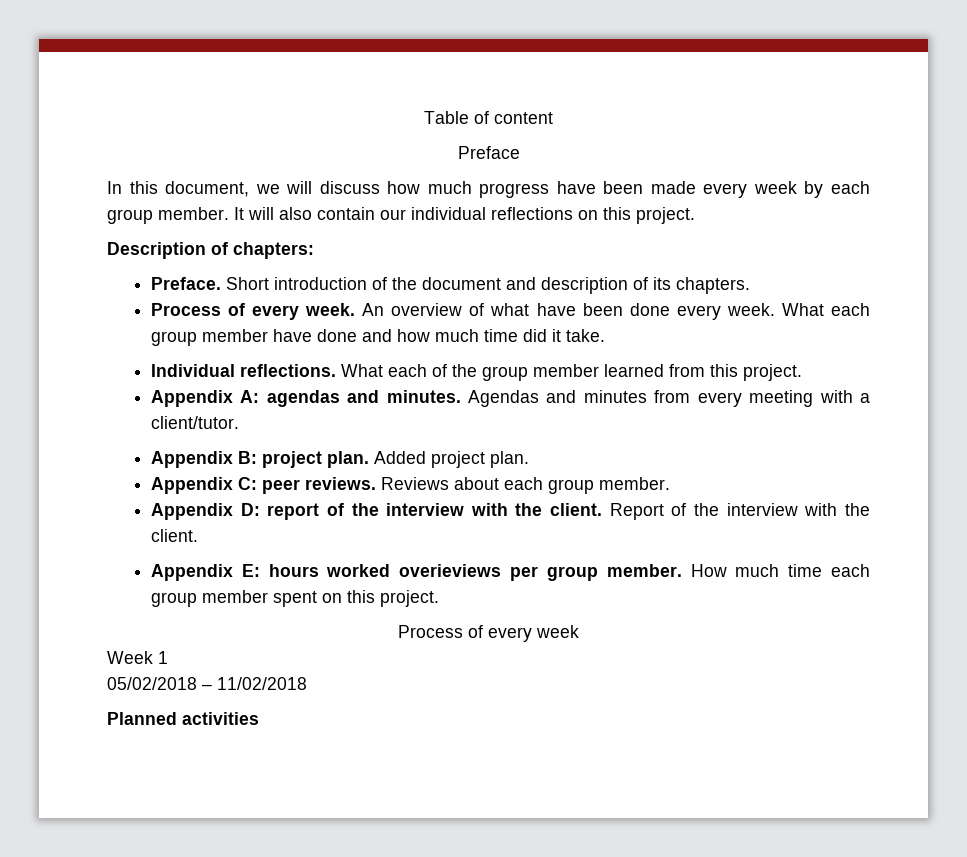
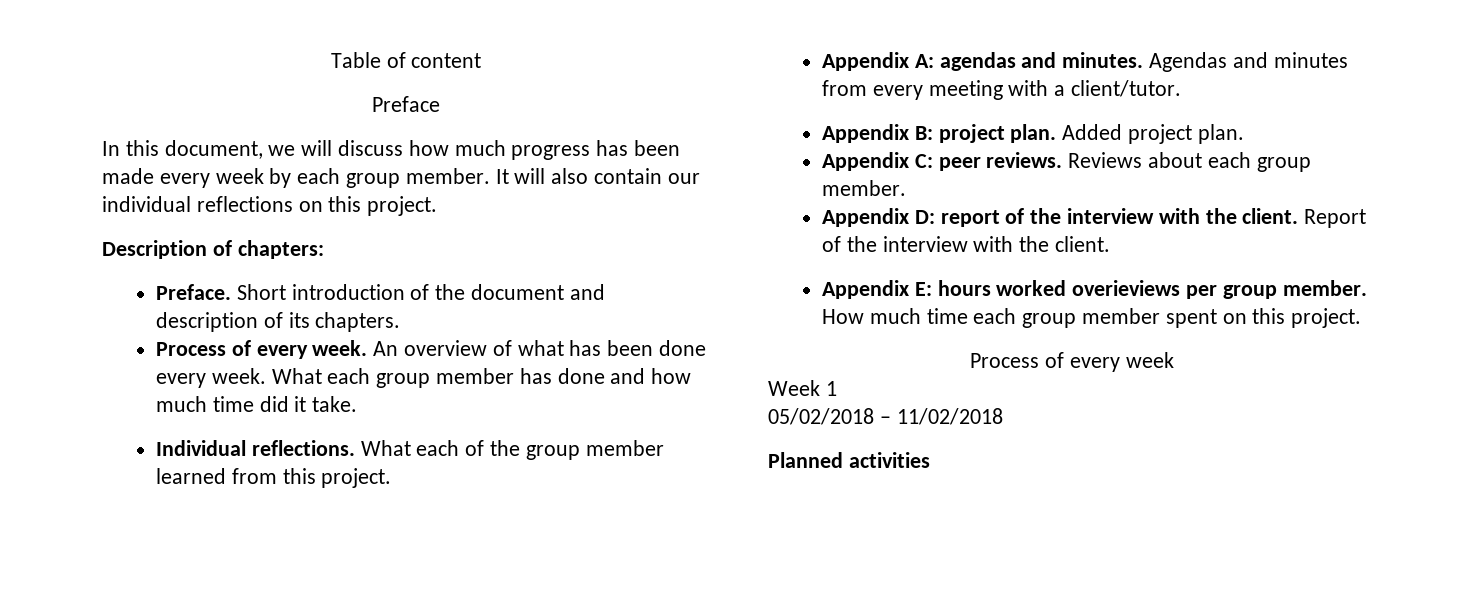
[556,181,596,194] have -> [596,140,629,156] has
[536,303,576,316] have -> [569,340,602,356] has
[272,329,312,342] have -> [519,368,552,384] has

